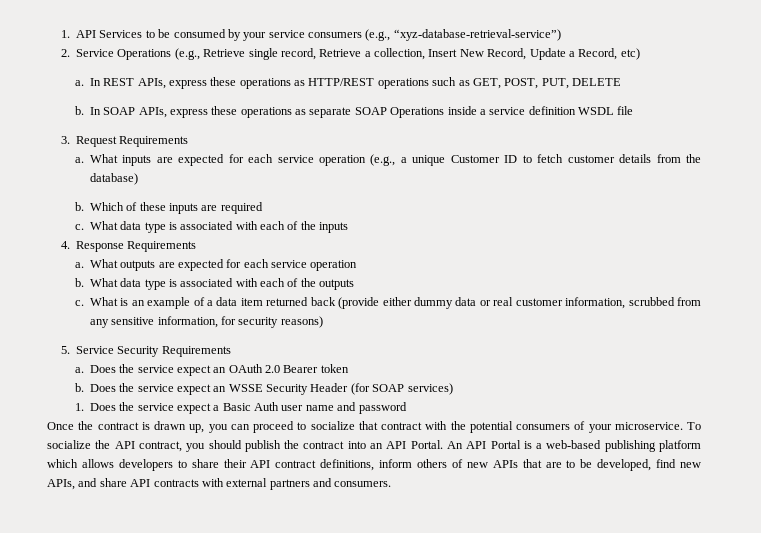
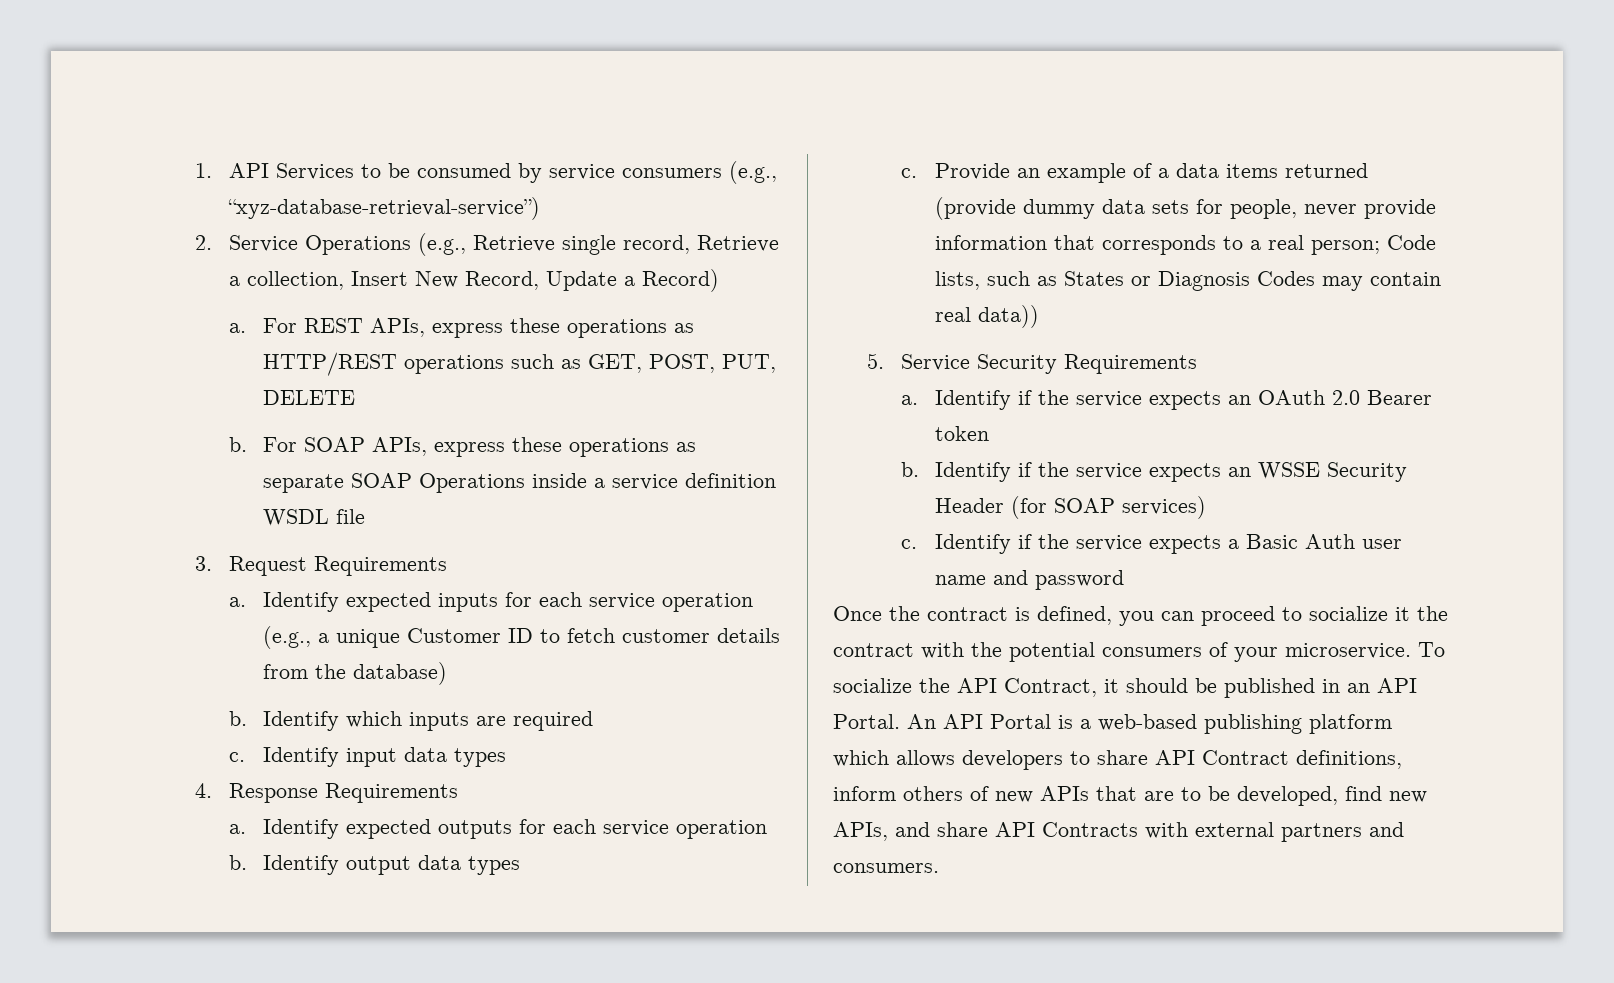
[243,32,267,41] your -> (543, 173) none
[578,48,640,60] [74,78,101,86] Record, etc) // a. In -> [642,269,720,292] [229,318,298,333] Record) // a. For
[89,107,101,115] In -> [263,437,298,452] For
[89,154,225,166] What inputs are expected -> [263,592,499,612] Identify expected inputs
[89,202,166,211] Which of these -> [263,711,403,731] Identify which
[89,221,349,233] What data type is associated with each of the inputs -> [263,747,507,767] Identify input data types
[89,259,224,271] What outputs are expected -> [263,819,513,839] Identify expected outputs
[89,278,355,290] [74,297,129,306] What data type is associated with each of the outputs // c. What is -> [263,855,521,875] [901,163,1011,180] Identify output data types // c. Provide
[240,297,701,309] [89,316,323,328] item returned back (provide either dummy data or real customer information, scrubbed from any sensitive information, for security reasons) -> [1226,163,1369,178] [935,197,1437,220] [935,235,1437,255] [935,271,1442,291] [935,305,1040,328] items returned (provide dummy data sets for people, never provide information that corresponds to a real person; Code lists, such as States or Diagnosis Codes may contain real data))
[89,364,211,376] Does the service expect -> [935,390,1222,410] Identify if the service expects
[89,383,211,395] Does the service expect -> [935,462,1222,482] Identify if the service expects
[74,402,211,414] 1. Does the service expect -> [901,534,1222,554] c. Identify if the service expects
[154,421,205,433] drawn up, -> [1037,606,1112,625] defined,
[358,421,378,430] that -> [1395,606,1448,621] it the
[138,440,366,452] contract, you should publish the contract into -> [1004,678,1340,698] Contract, it should be published in
[223,459,317,468] their API contract -> [1155,750,1289,765] API Contract
[153,479,199,487] contracts -> [1042,822,1138,837] Contracts

